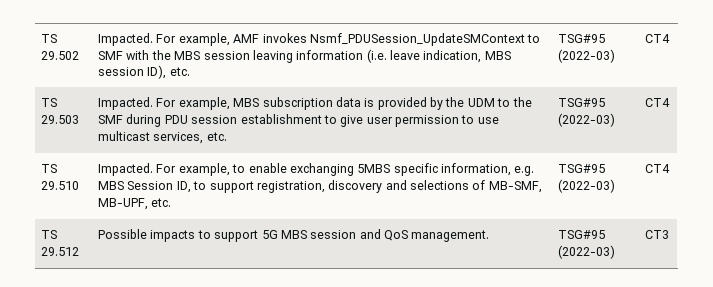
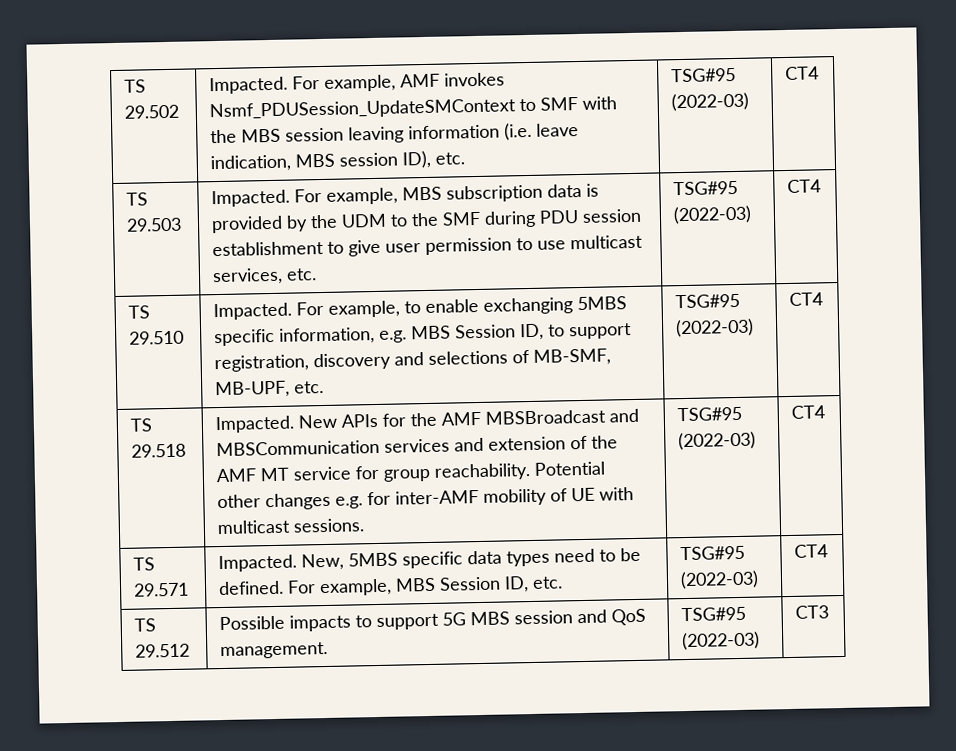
(671, 168) none -> [129,418,153,432] [130,443,186,458] [214,408,639,434] [215,435,618,457] [215,461,605,483] [216,487,634,511] [216,518,364,535] [676,406,742,422] [677,431,756,451] [790,405,825,419] [132,557,155,571] [132,582,189,597] [217,547,641,573] [217,576,563,597] [679,545,745,561] [679,570,759,590] [793,544,828,558] // TS 29.518 | Impacted. New APIs for the AMF MBSBroadcast and MBSCommunication services and extension of the AMF MT service for group reachability. Potential other changes e.g. for inter-AMF mobility of UE with multicast sessions. | TSG#95 (2022-03) | CT4 // TS 29.571 | Impacted. New, 5MBS specific data types need to be defined. For example, MBS Session ID, etc. | TSG#95 (2022-03) | CT4

